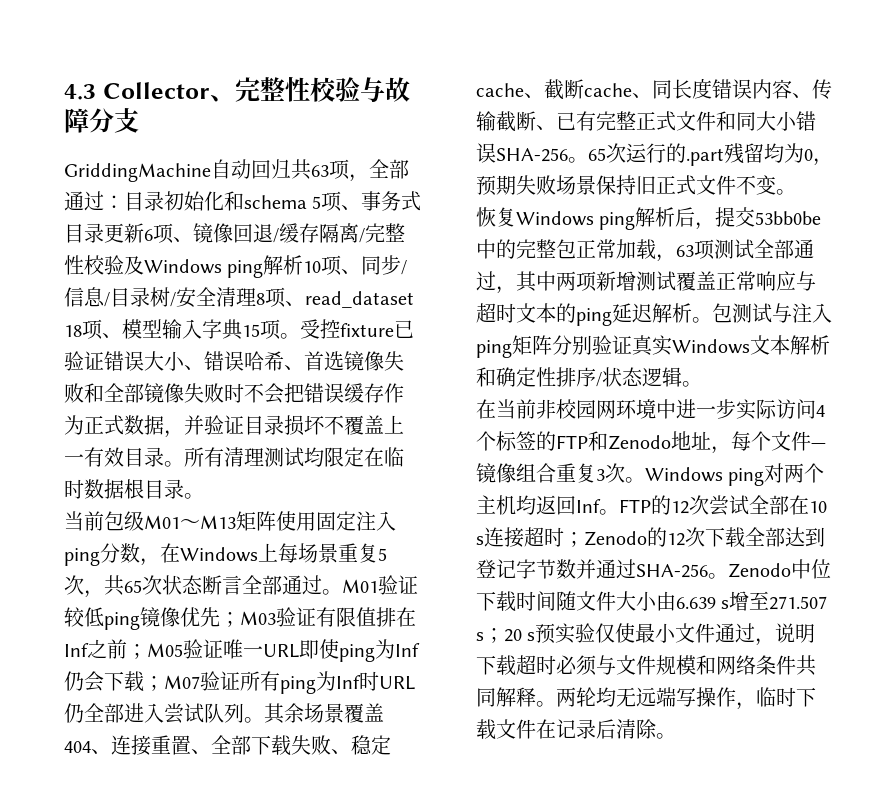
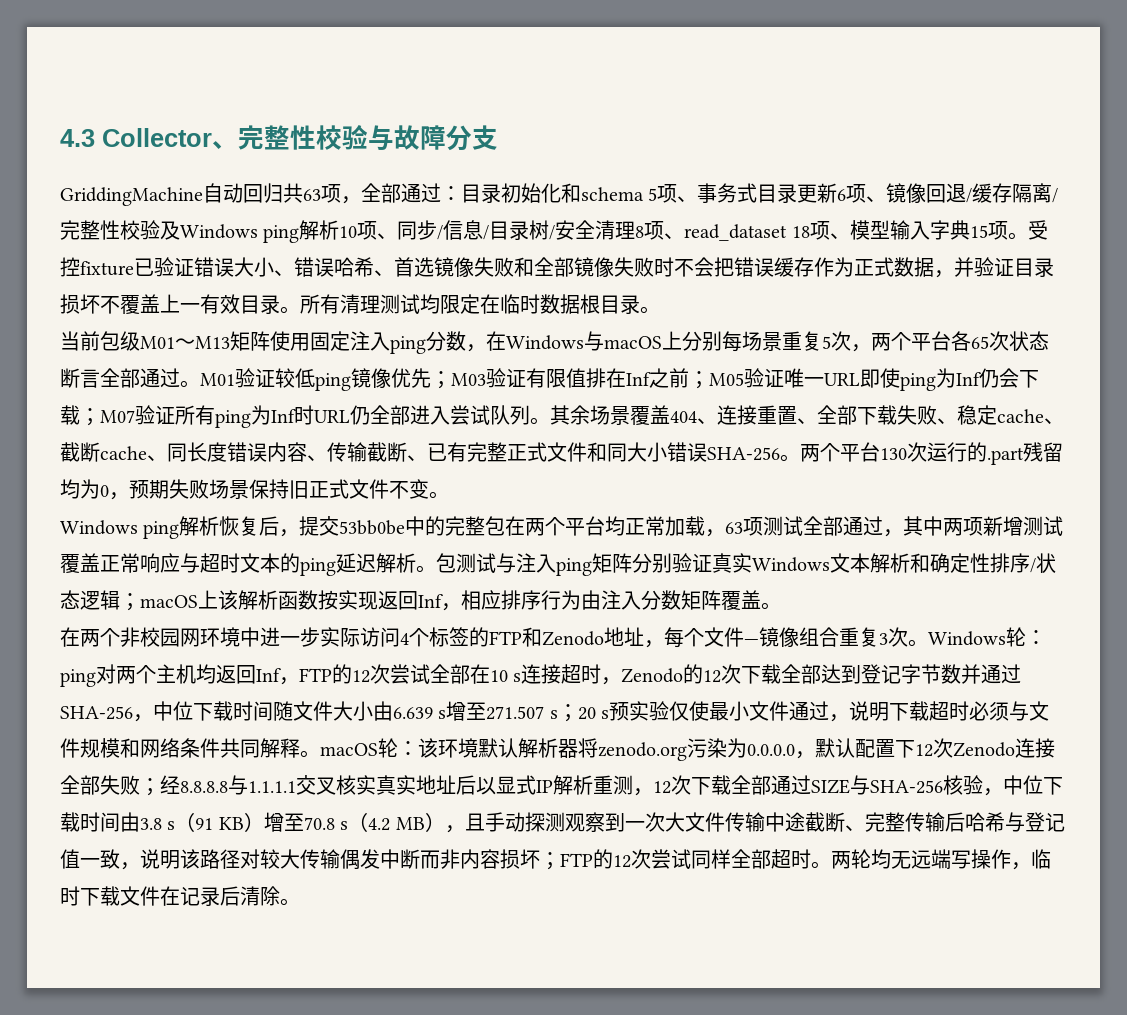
[258,543,278,562] 上 -> [584,331,722,351] 与macOS上分别
[104,575,124,596] 共 -> [871,331,971,351] 两个平台各
[588,148,606,161] 65 -> [800,442,907,462] 两个平台130
[476,207,676,230] 恢复Windows ping解析 -> [60,516,260,539] Windows ping解析恢复
(576, 249) none -> [505,516,626,536] 在两个平台均
(682, 377) none -> [120,590,761,611] ；macOS上该解析函数按实现返回Inf，相应排序行为由注入分数矩阵覆盖
[496,399,536,419] 当前 -> [80,628,120,647] 两个
(723, 474) none -> [1006,627,1046,647] 轮：
[599,509,619,515] 。 -> [279,677,299,685] ，
[564,532,584,547] ； -> [601,677,622,685] ，
[708,563,791,579] 。Zenodo -> [133,714,153,722] ，
(556, 704) none -> [320,738,1055,761] [60,775,1063,796] [60,812,1065,833] [60,849,831,870] macOS轮：该环境默认解析器将zenodo.org污染为0.0.0.0，默认配置下12次Zenodo连接全部失败；经8.8.8.8与1.1.1.1交叉核实真实地址后以显式IP解析重测，12次下载全部通过SIZE与SHA-256核验，中位下载时间由3.8 s（91 KB）增至70.8 s（4.2 MB），且手动探测观察到一次大文件传输中途截断、完整传输后哈希与登记值一致，说明该路径对较大传输偶发中断而非内容损坏；FTP的12次尝试同样全部超时。

